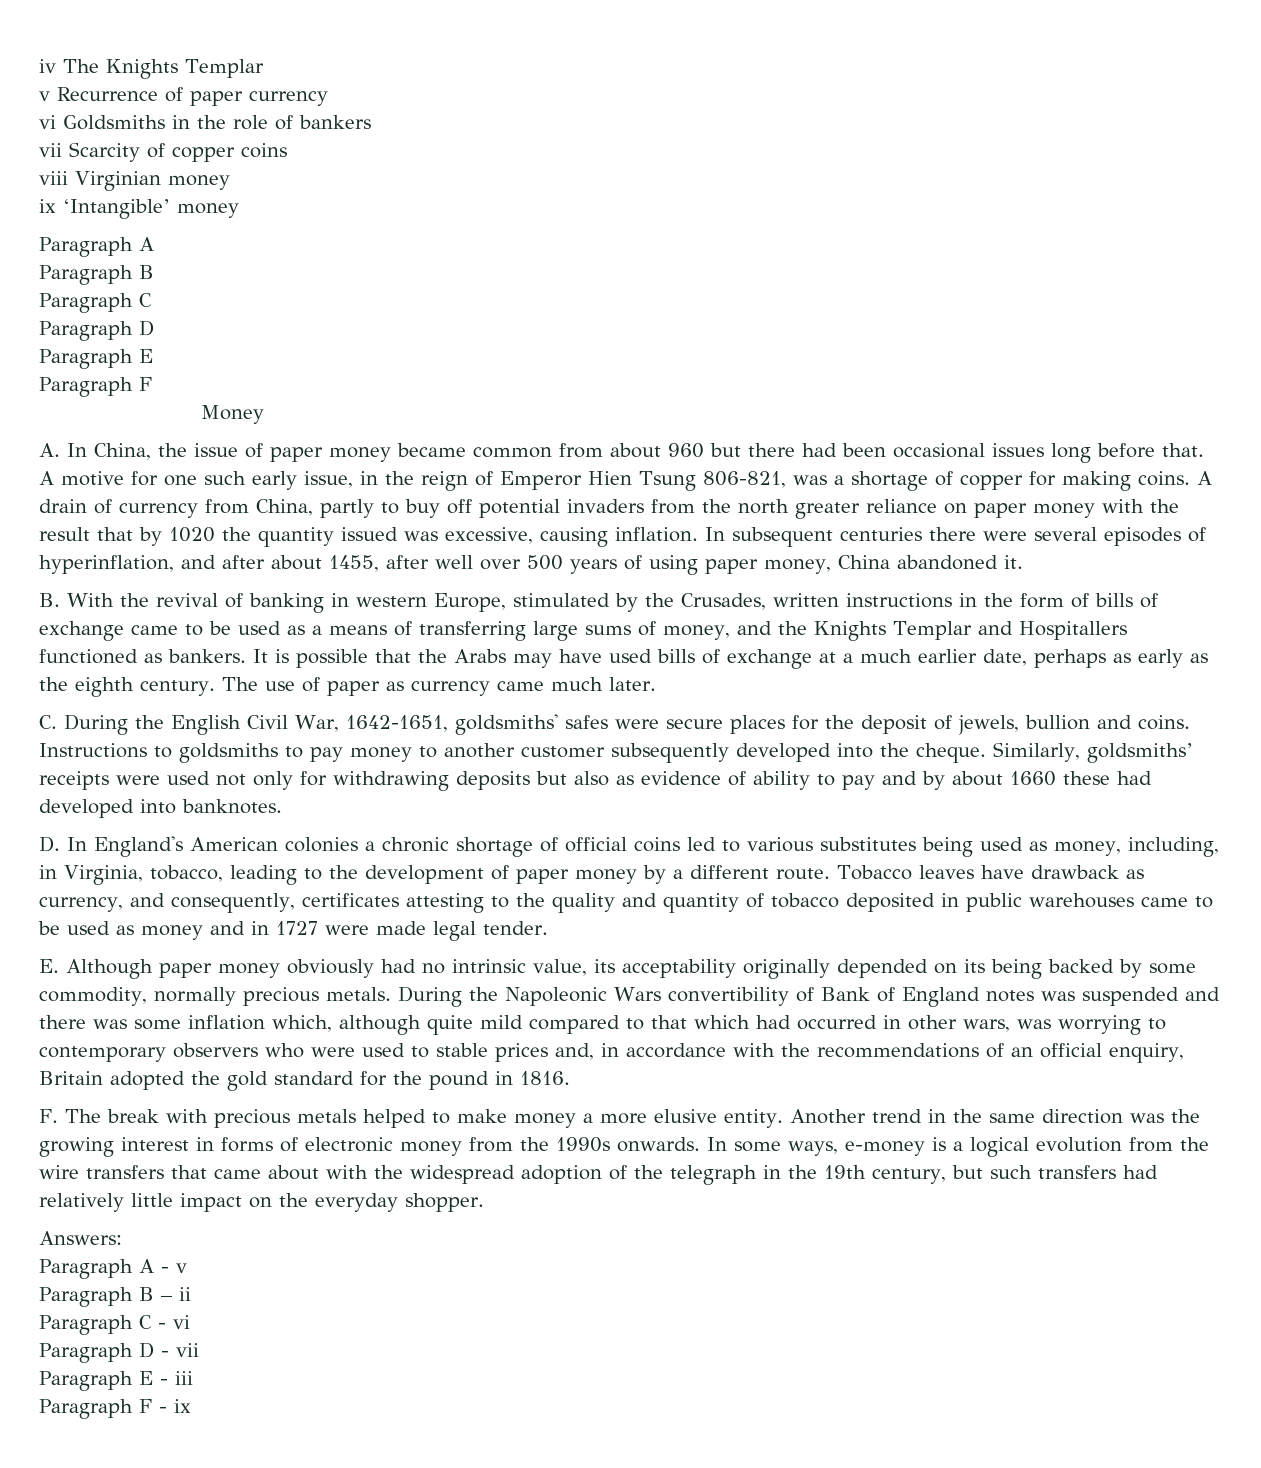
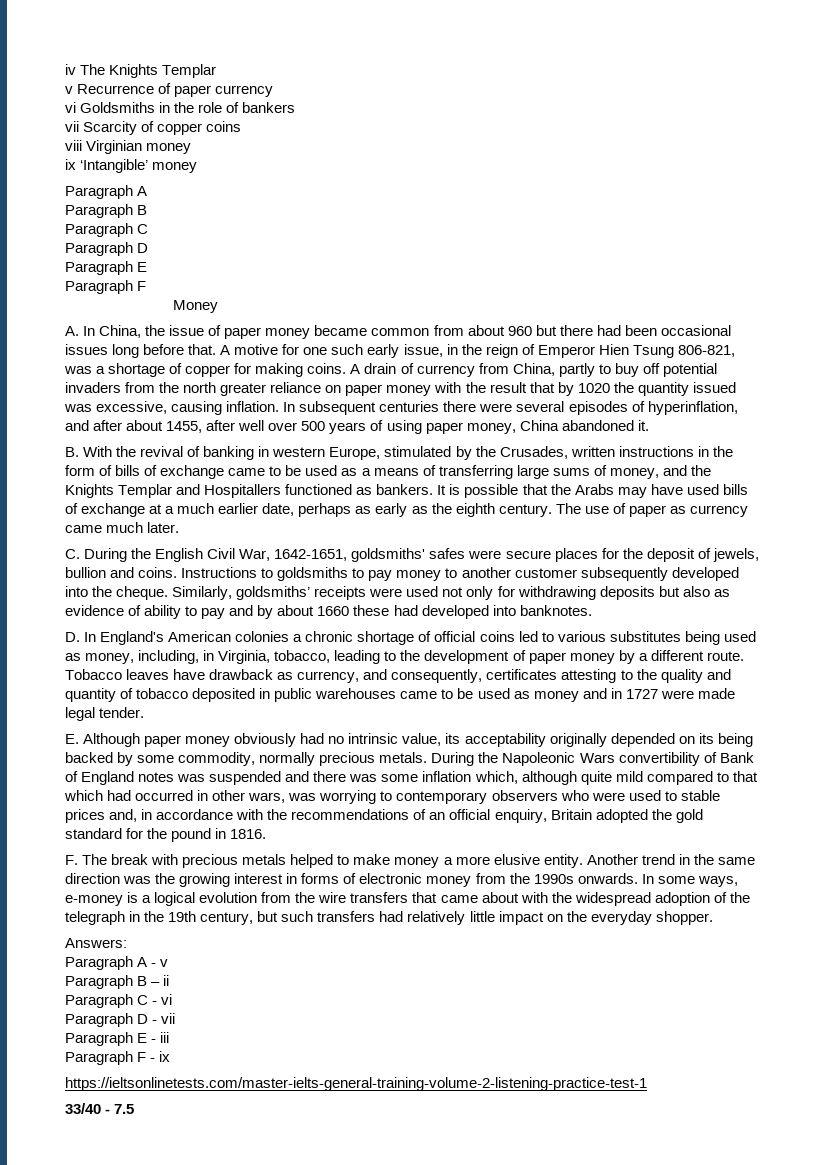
(191, 1406) none -> [65,1077,647,1091] [65,1103,135,1114] // https://ieltsonlinetests.com/master-ielts-general-training-volume-2-listening-practice-test-1 // 33/40 - 7.5

